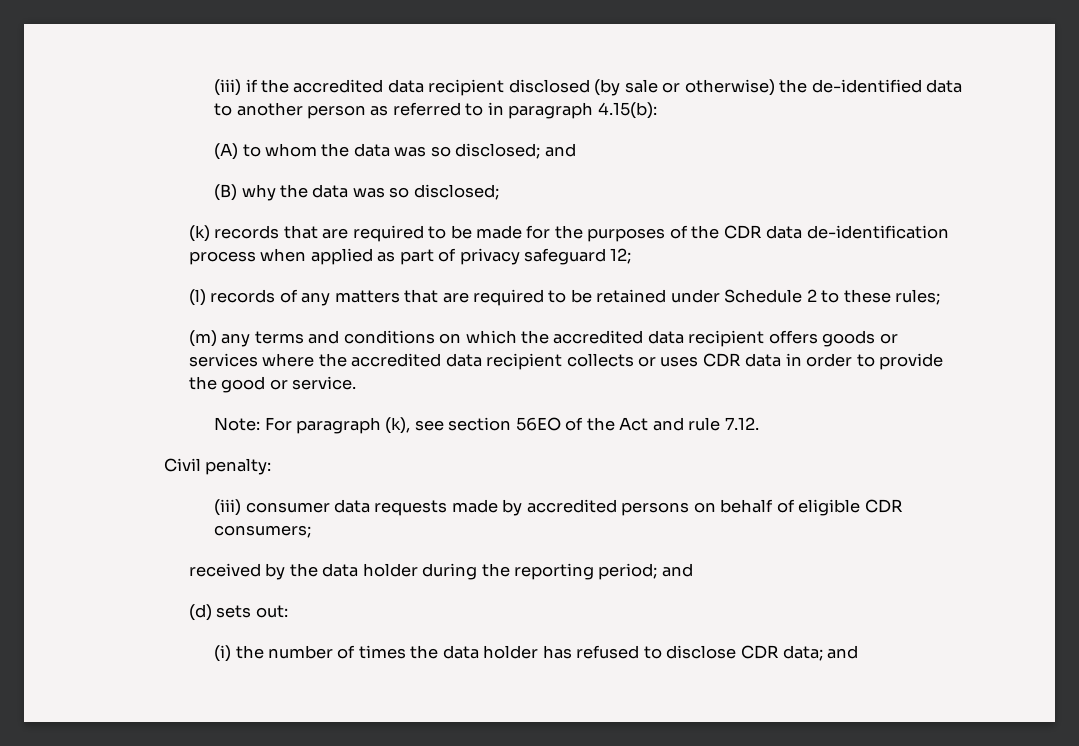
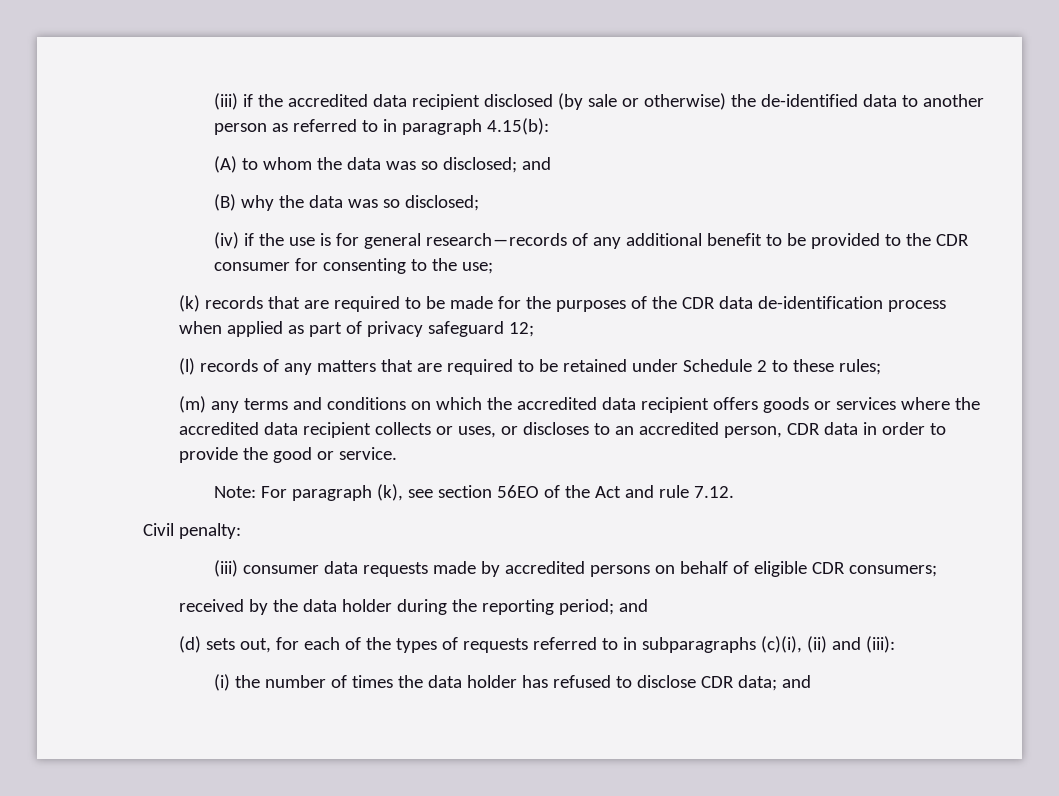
(499, 192) none -> [214,232,970,249] [214,258,494,274] // (iv) if the use is for general research―records of any additional benefit to be provided to the CDR consumer for consenting to the use;
[660,356,699,367] uses -> [457,422,782,438] uses, or discloses to an accredited person,
[255,605,288,618] out: -> [239,636,895,653] out, for each of the types of requests referred to in subparagraphs (c)(i), (ii) and (iii):

